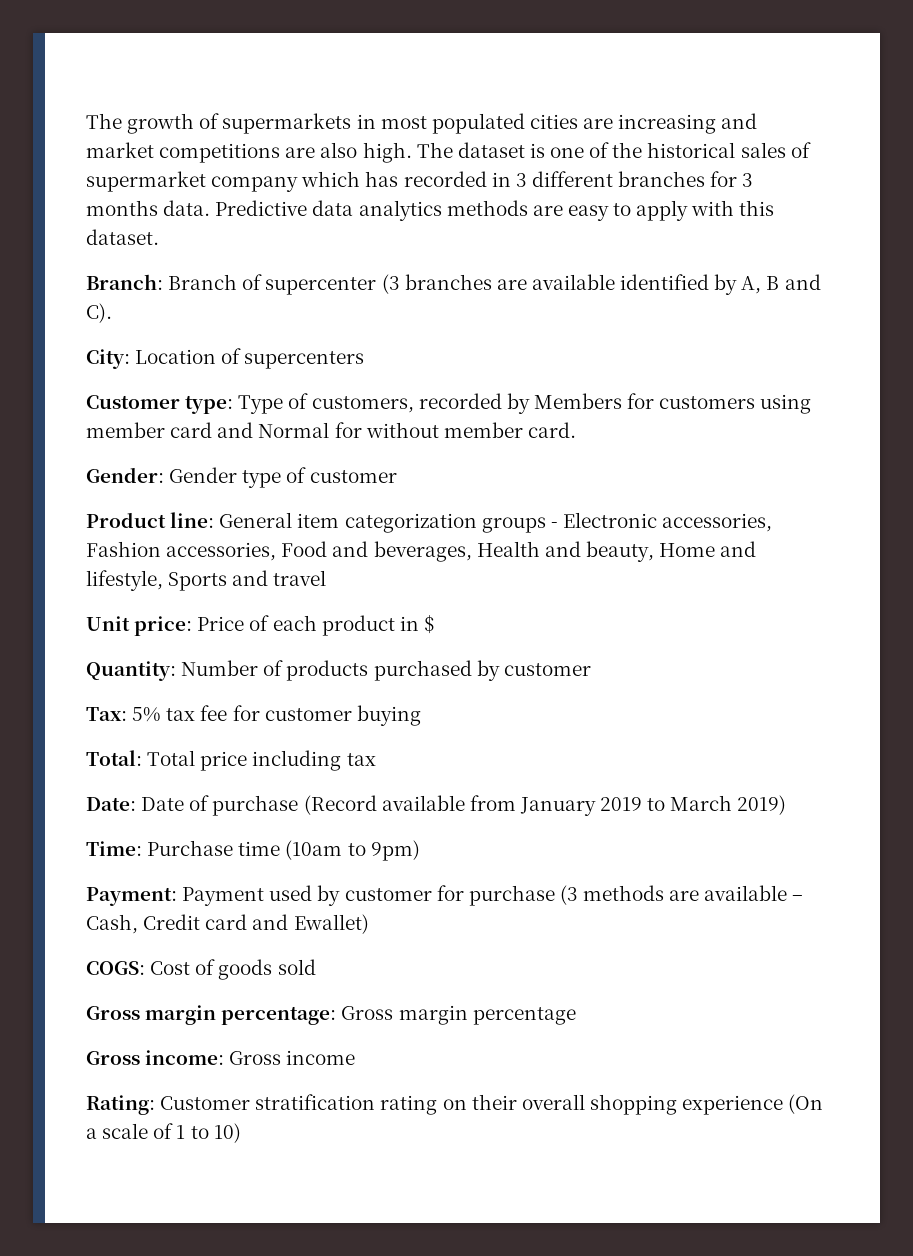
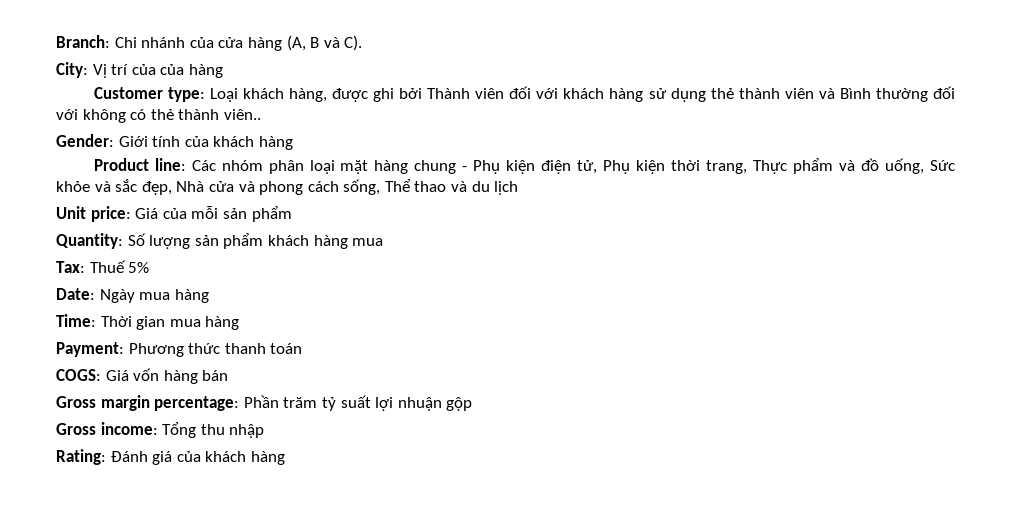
[86,113,758,134] [86,142,811,163] [86,171,754,192] [86,200,775,221] [86,229,159,245] [86,274,821,295] [86,303,112,323] [86,348,365,369] [86,393,812,414] [86,422,576,438] [86,467,397,488] [86,512,773,533] [86,541,757,562] [86,570,327,591] [86,615,434,636] [86,660,591,681] The growth of supermarkets in most populated cities are increasing and market competitions are also high. The dataset is one of the historical sales of supermarket company which has recorded in 3 different branches for 3 months data. Predictive data analytics methods are easy to apply with this dataset. // Branch: Branch of supercenter (3 branches are available identified by A, B and C). // City: Location of supercenters // Customer type: Type of customers, recorded by Members for customers using member card and Normal for without member card. // Gender: Gender type of customer // Product line: General item categorization groups - Electronic accessories, Fashion accessories, Food and beverages, Health and beauty, Home and lifestyle, Sports and travel // Unit price: Price of each product in $ // Quantity: Number of products purchased by customer -> [56,35,363,51] [56,62,223,78] [93,86,956,102] [56,109,261,123] [56,134,293,150] [93,158,955,174] [56,179,519,195] [56,206,292,222] [56,233,384,249] Branch: Chi nhánh của cửa hàng (A, B và C). // City: Vị trí của của hàng // Customer type: Loại khách hàng, được ghi bởi Thành viên đối với khách hàng sử dụng thẻ thành viên và Bình thường đối với không có thẻ thành viên.. // Gender: Giới tính của khách hàng // Product line: Các nhóm phân loại mặt hàng chung - Phụ kiện điện tử, Phụ kiện thời trang, Thực phẩm và đồ uống, Sức khỏe và sắc đẹp, Nhà cửa và phong cách sống, Thể thao và du lịch // Unit price: Giá của mỗi sản phẩm // Quantity: Số lượng sản phẩm khách hàng mua
(127, 714) none -> [89,260,126,273] Thuế
[166,705,421,726] [86,750,376,771] [86,795,787,816] [86,840,420,861] [86,885,804,906] [86,914,369,934] [86,959,316,980] [86,1005,576,1025] [86,1050,356,1065] [86,1094,824,1115] [86,1123,241,1143] tax fee for customer buying // Total: Total price including tax // Date: Date of purchase (Record available from January 2019 to March 2019) // Time: Purchase time (10am to 9pm) // Payment: Payment used by customer for purchase (3 methods are available – Cash, Credit card and Ewallet) // COGS: Cost of goods sold // Gross margin percentage: Gross margin percentage // Gross income: Gross income // Rating: Customer stratification rating on their overall shopping experience (On a scale of 1 to 10) -> [56,288,209,303] [56,314,240,330] [56,342,303,357] [56,368,229,384] [56,395,473,411] [56,422,265,438] [56,449,285,465] // Date: Ngày mua hàng // Time: Thời gian mua hàng // Payment: Phương thức thanh toán // COGS: Giá vốn hàng bán // Gross margin percentage: Phần trăm tỷ suất lợi nhuận gộp // Gross income: Tổng thu nhập // Rating: Đánh giá của khách hàng

